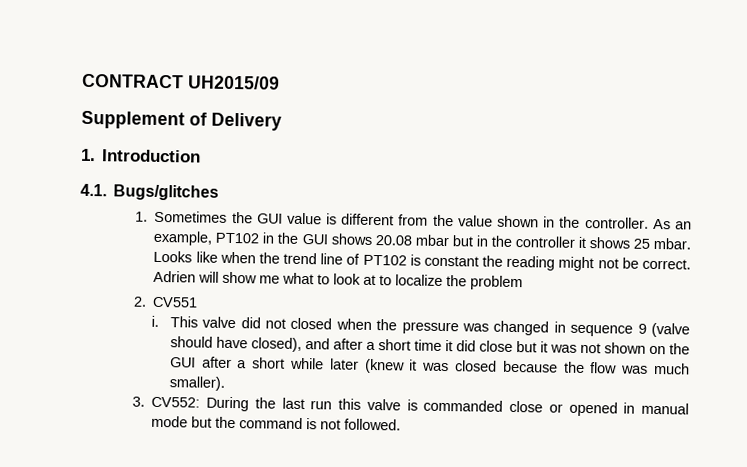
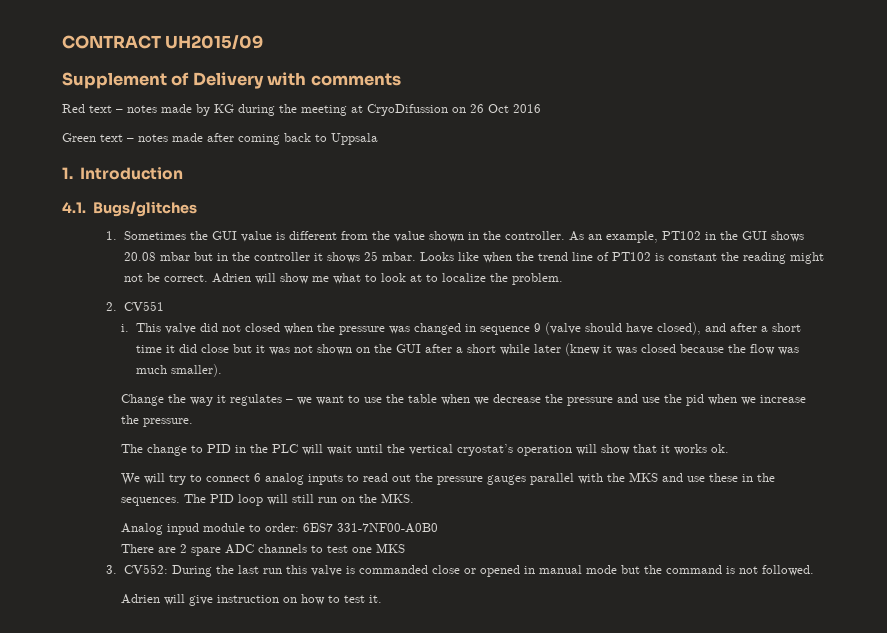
(282, 121) none -> [267,72,401,86] [62,104,541,116] [62,133,378,145] with comments // Red text – notes made by KG during the meeting at CryoDifussion on 26 Oct 2016 // Green text – notes made after coming back to Uppsala
[470,275,524,291] problem -> [511,273,563,285] problem.
(225, 383) none -> [121,394,807,406] [121,415,194,427] [121,444,730,456] [121,472,776,485] [121,493,415,506] [121,523,439,535] [121,543,406,556] // Change the way it regulates – we want to use the table when we decrease the pressure and use the pid when we increase the pressure. // The change to PID in the PLC will wait until the vertical cryostat’s operation will show that it works ok. // We will try to connect 6 analog inputs to read out the pressure gauges parallel with the MKS and use these in the sequences. The PID loop will still run on the MKS. // Analog inpud module to order: 6ES7 331-7NF00-A0B0 // There are 2 spare ADC channels to test one MKS
(402, 424) none -> [121,594,383,606] // Adrien will give instruction on how to test it.

